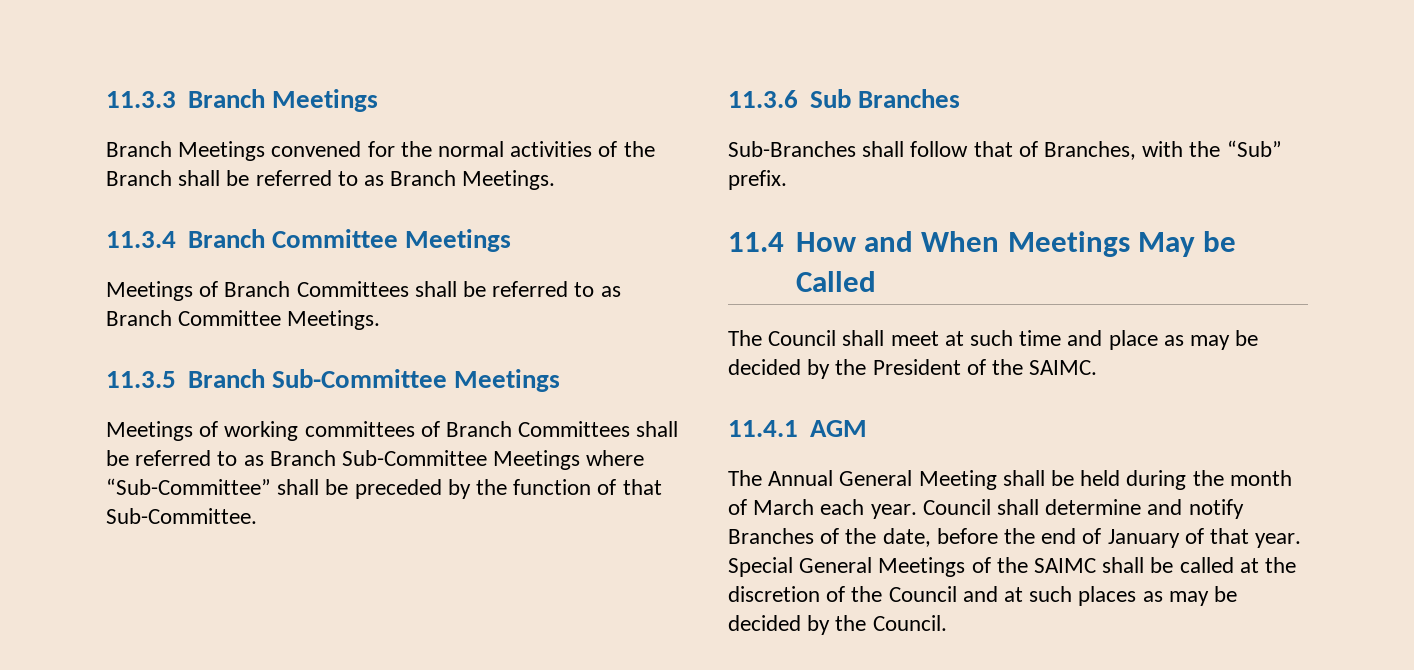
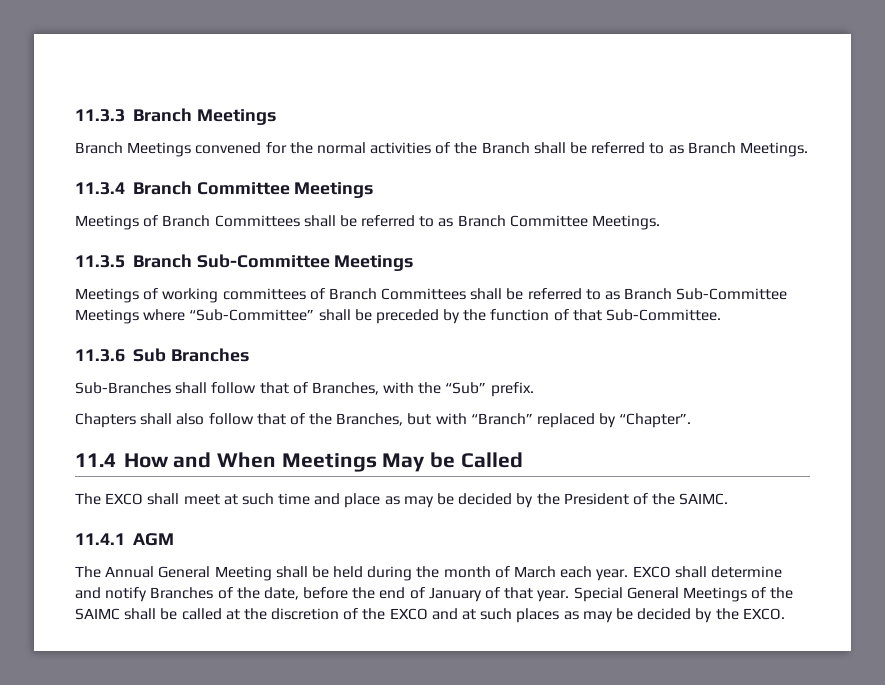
(787, 180) none -> [75,413,692,428] // Chapters shall also follow that of the Branches, but with “Branch” replaced by “Chapter”.
[768,330,837,346] Council -> [105,493,144,505] EXCO
[922,499,991,515] Council -> [632,566,671,578] EXCO
[888,586,957,602] Council -> [389,608,428,620] EXCO
[872,615,947,631] Council. -> [742,608,785,620] EXCO.

